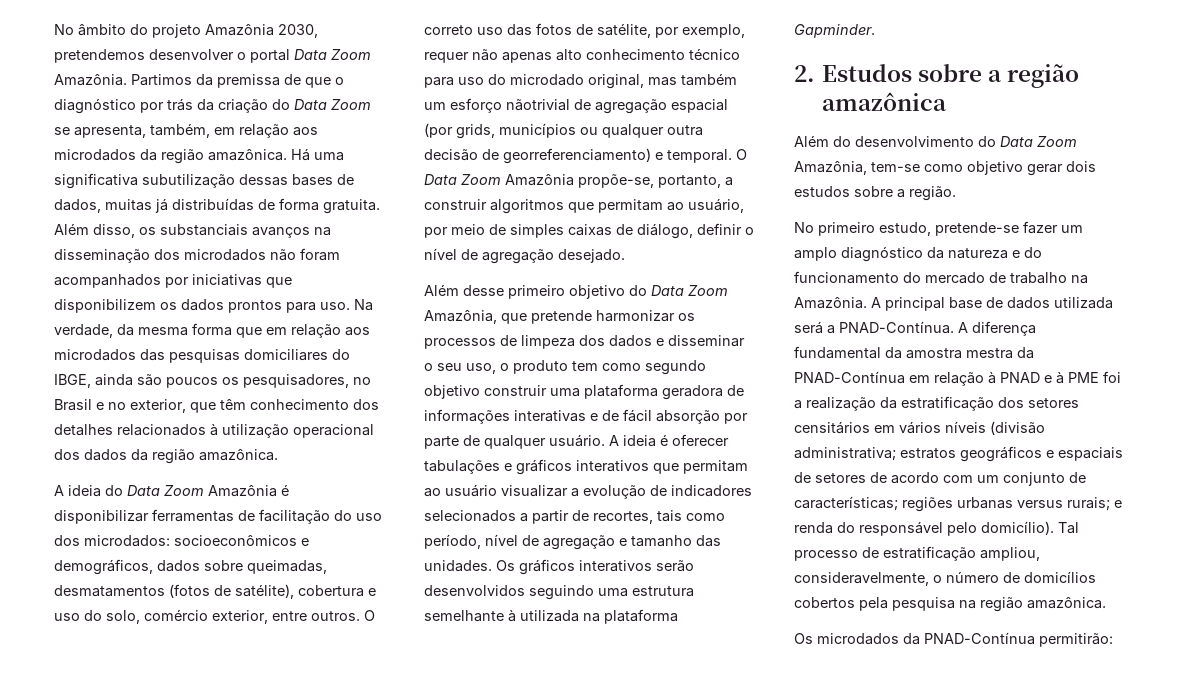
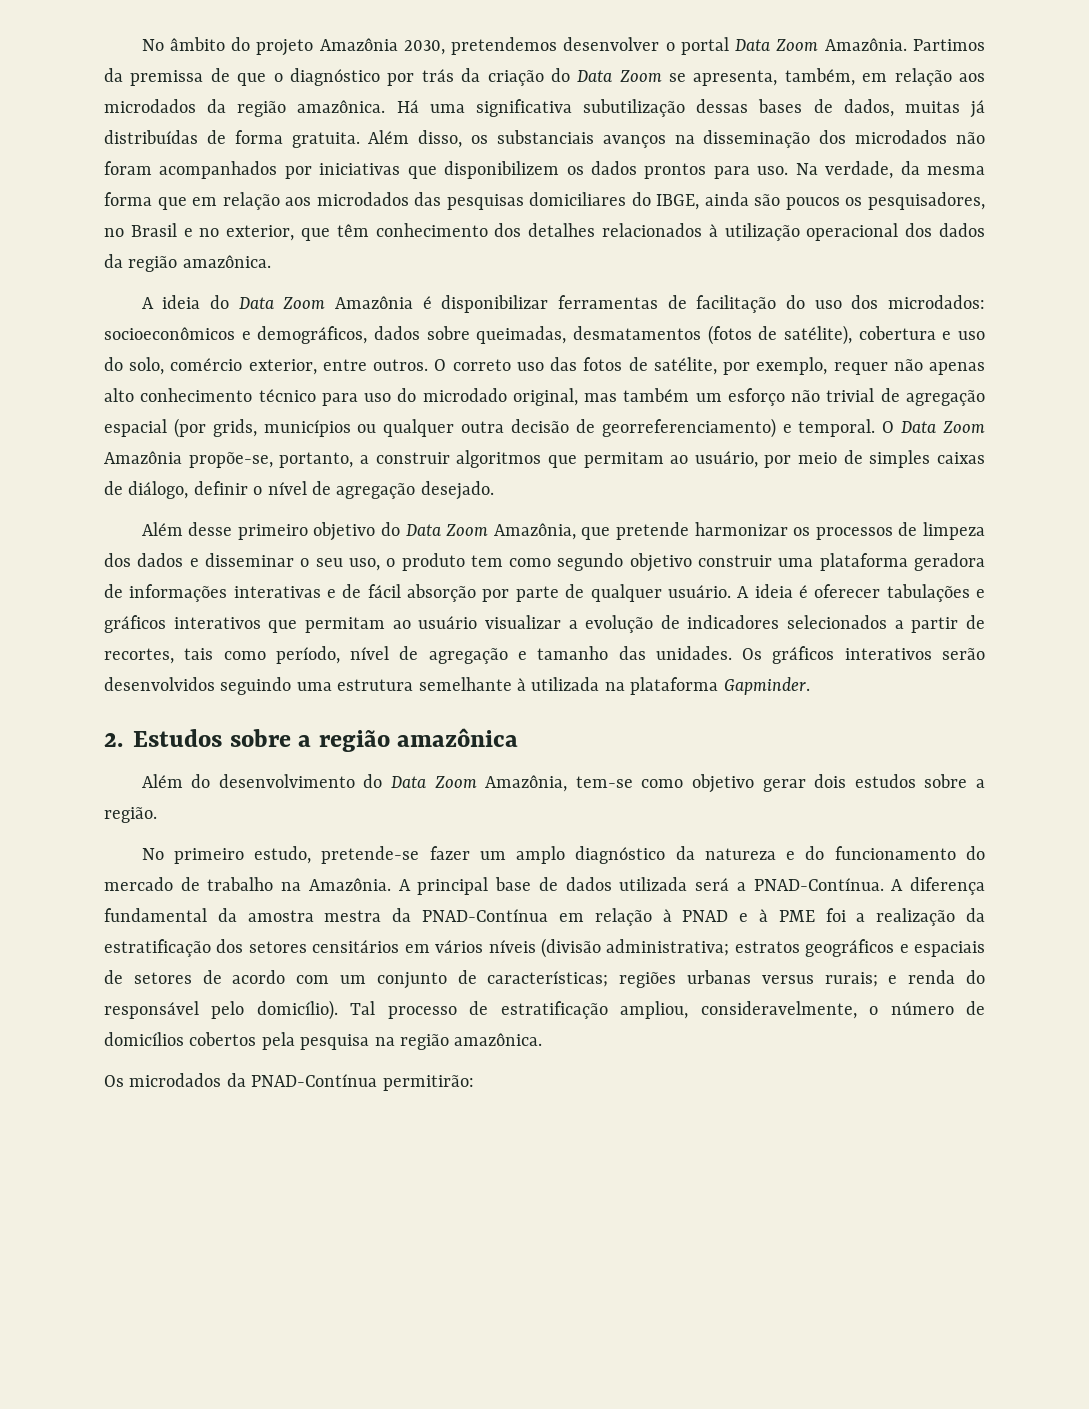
[506,99,570,111] nãotrivial -> [791,388,875,402] não trivial

